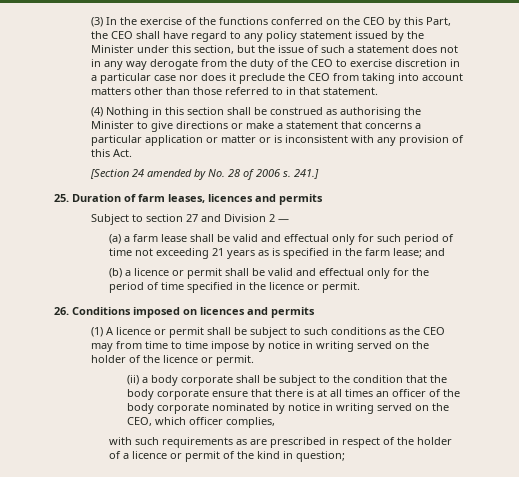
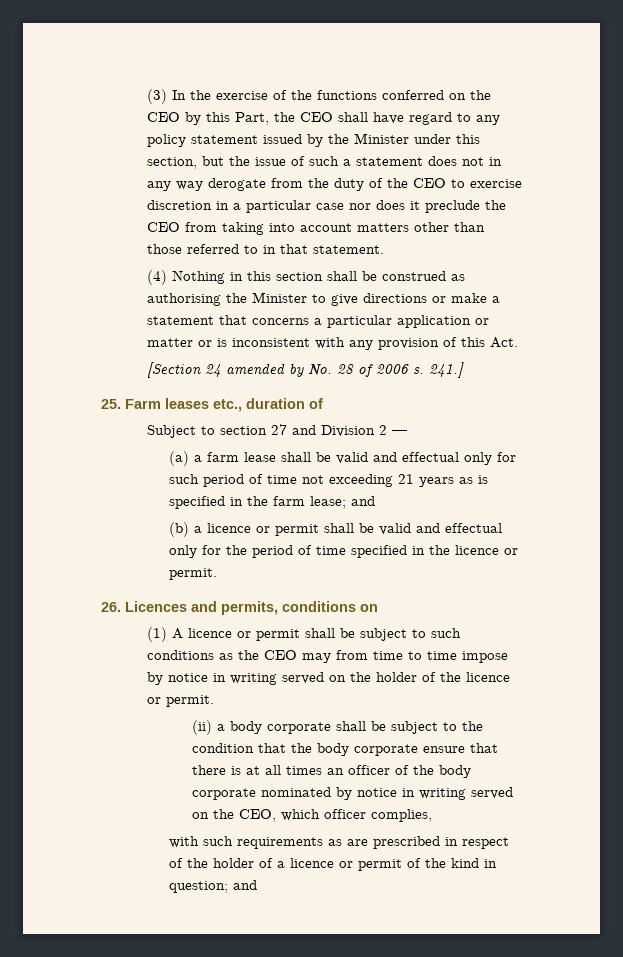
[72,194,323,205] Duration of farm leases, licences and permits -> [125,398,323,412] Farm leases etc., duration of
[72,307,315,318] Conditions imposed on licences and permits -> [125,601,378,615] Licences and permits, conditions on
(345, 456) none -> [233,880,258,890] and

